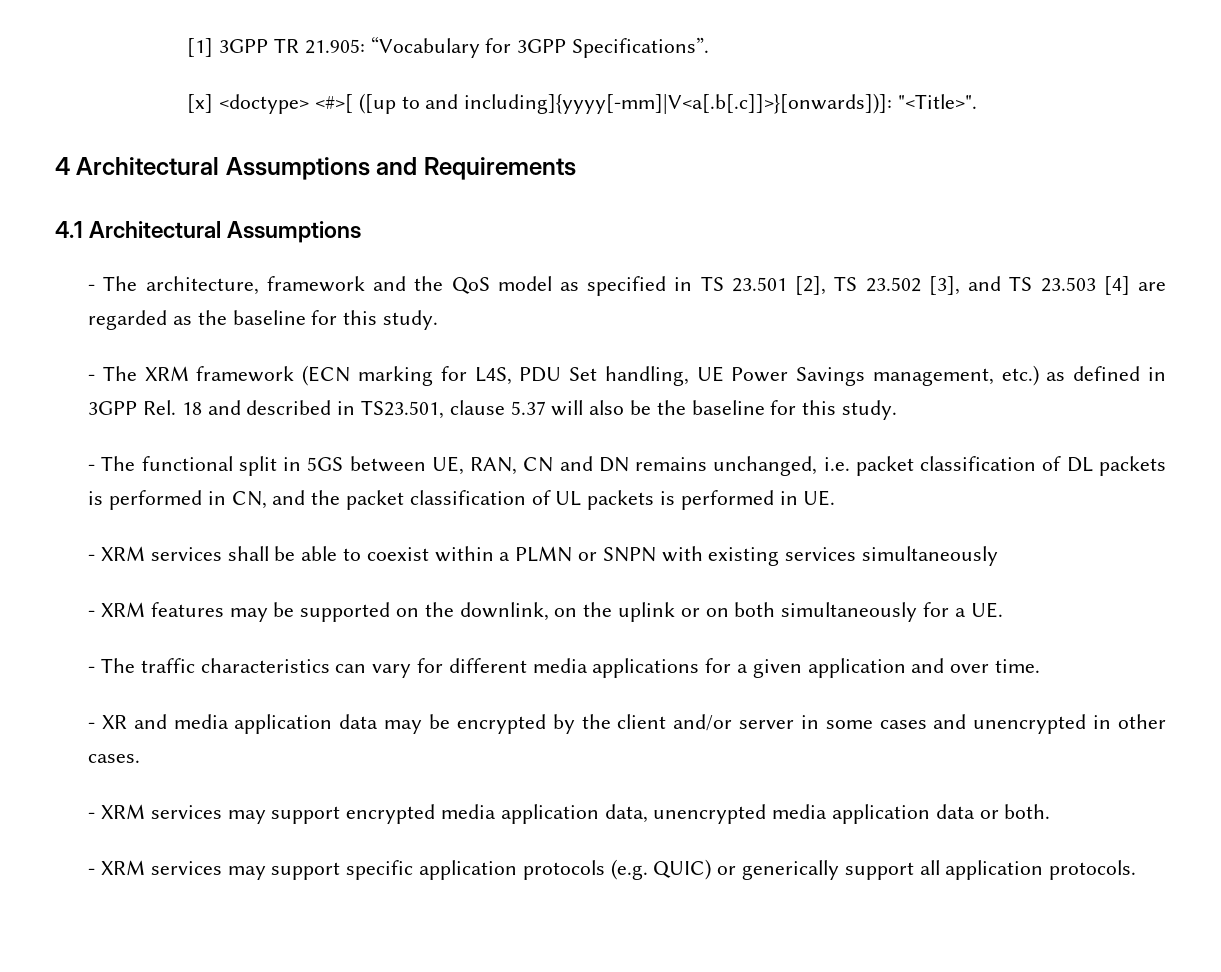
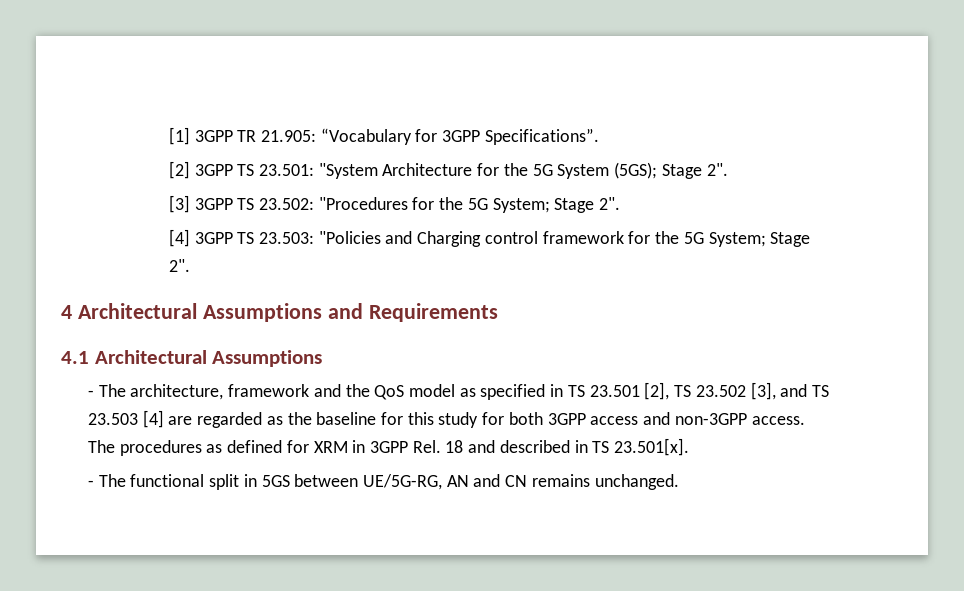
[187,93,978,114] [x] <doctype> <#>[ ([up to and including]{yyyy[-mm]|V<a[.b[.c]]>}[onwards])]: "<Title>". -> [168,161,728,179] [168,195,621,213] [168,229,811,247] [168,259,190,272] [2] 3GPP TS 23.501: "System Architecture for the 5G System (5GS); Stage 2". // [3] 3GPP TS 23.502: "Procedures for the 5G System; Stage 2". // [4] 3GPP TS 23.503: "Policies and Charging control framework for the 5G System; Stage 2".
[382,310,438,330] [88,365,1141,386] study. // - The XRM framework (ECN marking for L4S, PDU Set handling, UE Power Savings management, etc.) as defined -> [438,412,805,428] [87,440,348,456] study for both 3GPP access and non-3GPP access. The procedures as defined for XRM
[360,400,897,420] TS23.501, clause 5.37 will also be the baseline for this study. -> [592,438,690,456] TS 23.501[x].
[431,456,1167,476] [88,490,836,510] [88,546,998,566] [88,602,1003,622] [88,658,1040,678] [88,714,1167,734] [88,754,141,763] [88,804,1051,824] [88,859,1137,880] UE, RAN, CN and DN remains unchanged, i.e. packet classification of DL packets is performed in CN, and the packet classification of UL packets is performed in UE. // - XRM services shall be able to coexist within a PLMN or SNPN with existing services simultaneously // - XRM features may be supported on the downlink, on the uplink or on both simultaneously for a UE. // - The traffic characteristics can vary for different media applications for a given application and over time. // - XR and media application data may be encrypted by the client and/or server in some cases and unencrypted in other cases. // - XRM services may support encrypted media application data, unencrypted media application data or both. // - XRM services may support specific application protocols (e.g. QUIC) or generically support all application protocols. -> [363,474,679,490] UE/5G-RG, AN and CN remains unchanged.

